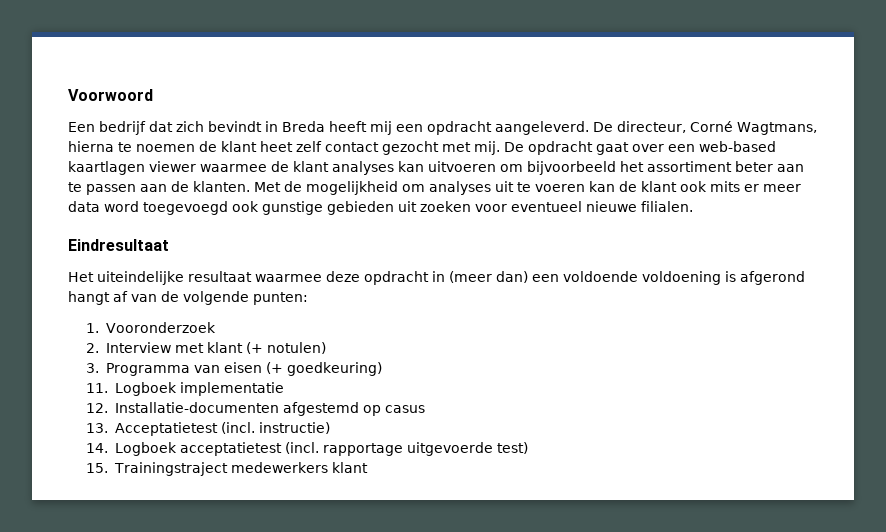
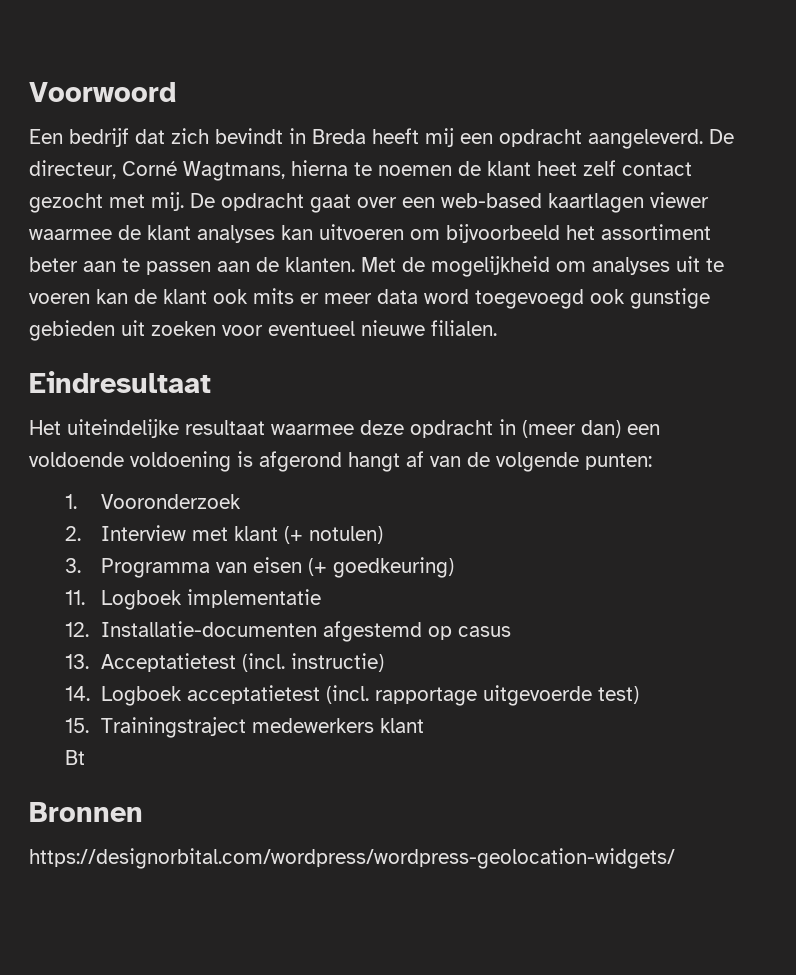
(368, 467) none -> [65,750,86,765] [29,802,143,822] [29,848,675,869] // Bt // Bronnen // https://designorbital.com/wordpress/wordpress-geolocation-widgets/

